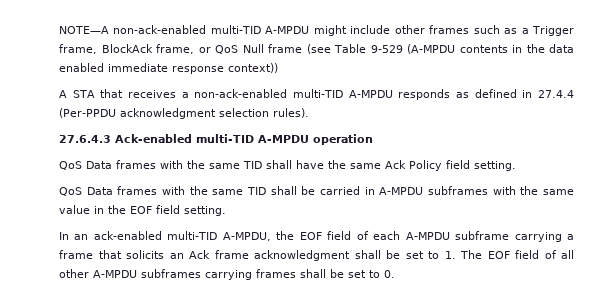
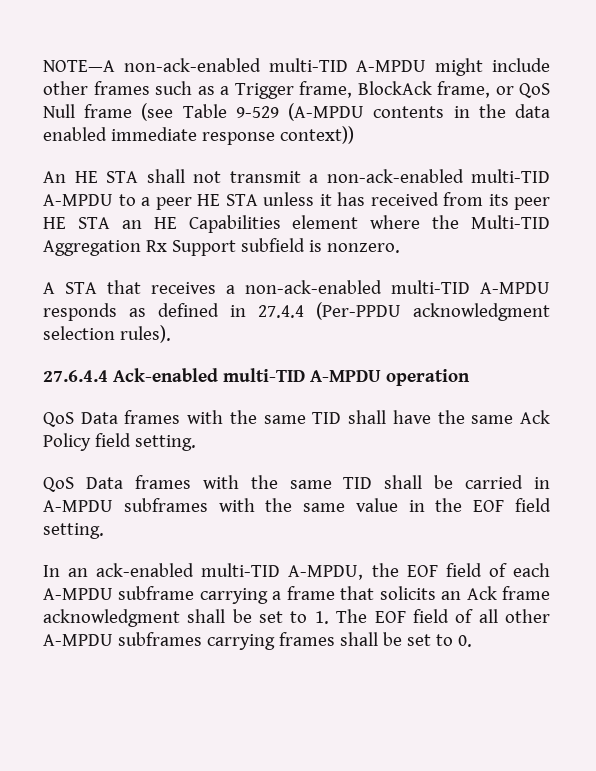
(278, 68) none -> [43,169,550,183] [43,192,550,210] [43,215,550,233] [43,238,400,256] // An HE STA shall not transmit a non-ack-enabled multi-TID A-MPDU to a peer HE STA unless it has received from its peer HE STA an HE Capabilities element where the Multi-TID Aggregation Rx Support subfield is nonzero.
[59,135,111,143] 27.6.4.3 -> [43,370,108,382] 27.6.4.4

